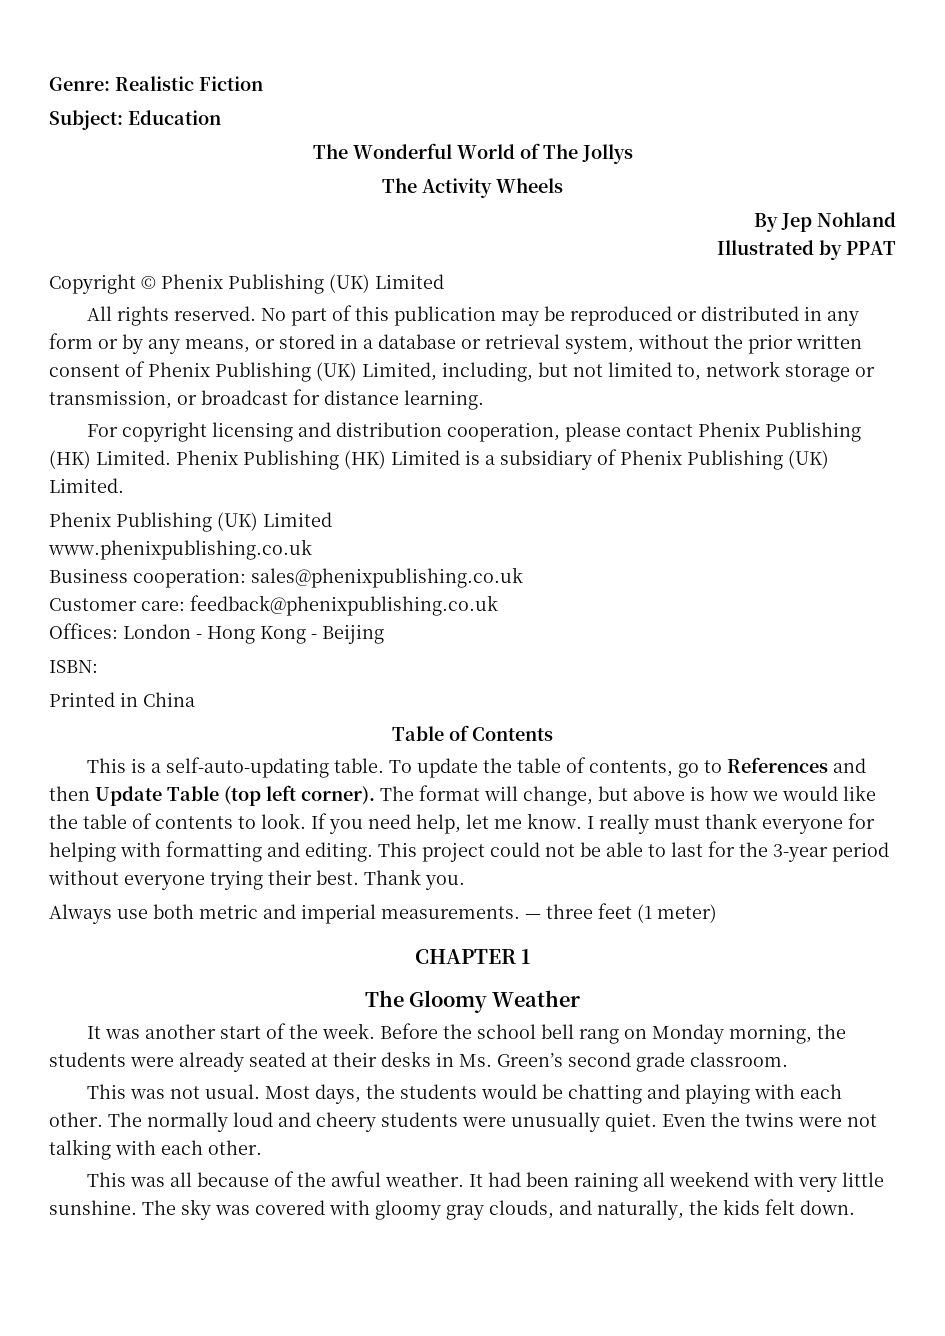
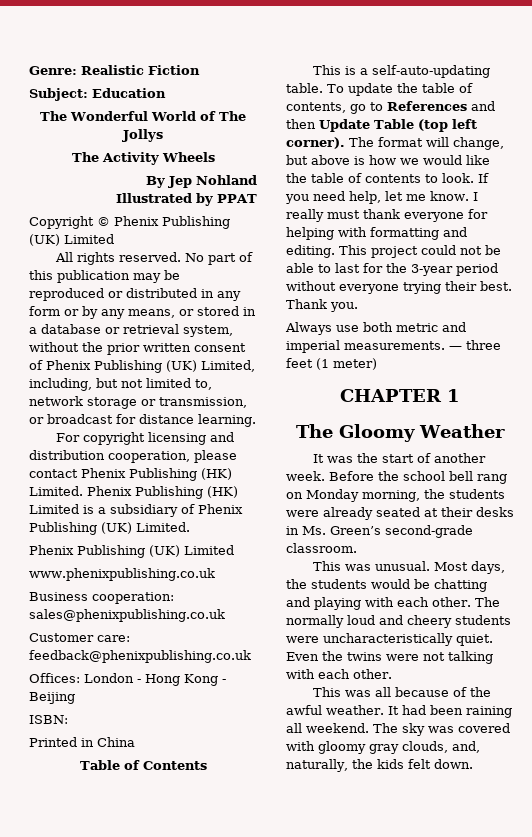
[145,1024,217,1039] another -> [356,453,378,463] the
[289,1024,319,1039] the -> [433,453,486,463] another
[568,1052,685,1072] second grade -> [385,525,473,538] second-grade
[170,1084,261,1099] not usual. -> [374,561,430,571] unusual.
[511,1112,600,1132] unusually -> [323,633,453,646] uncharacteristically
[669,1171,885,1192] [49,1200,137,1215] weekend with very little sunshine. -> [306,723,369,733] weekend.
[559,1200,592,1215] and -> [452,741,480,753] and,

